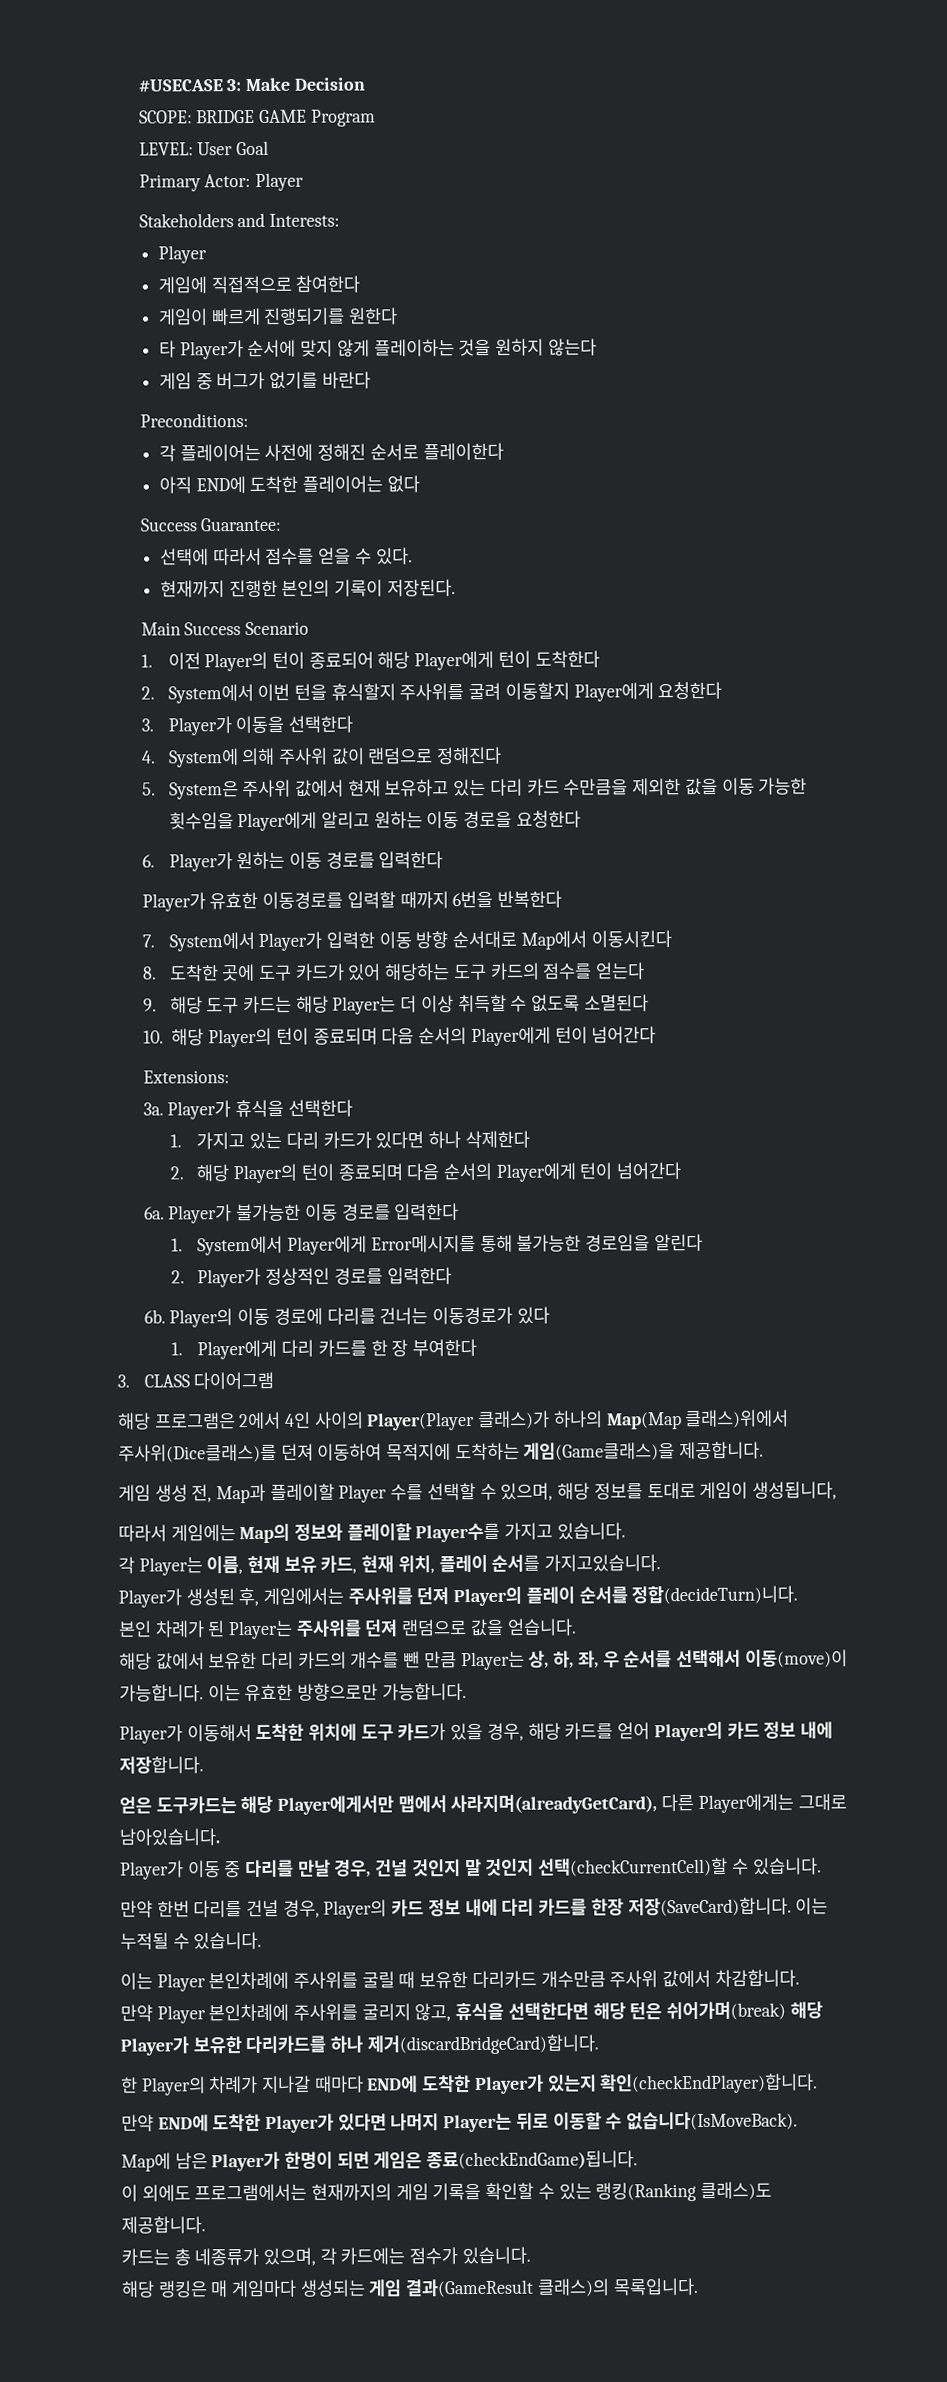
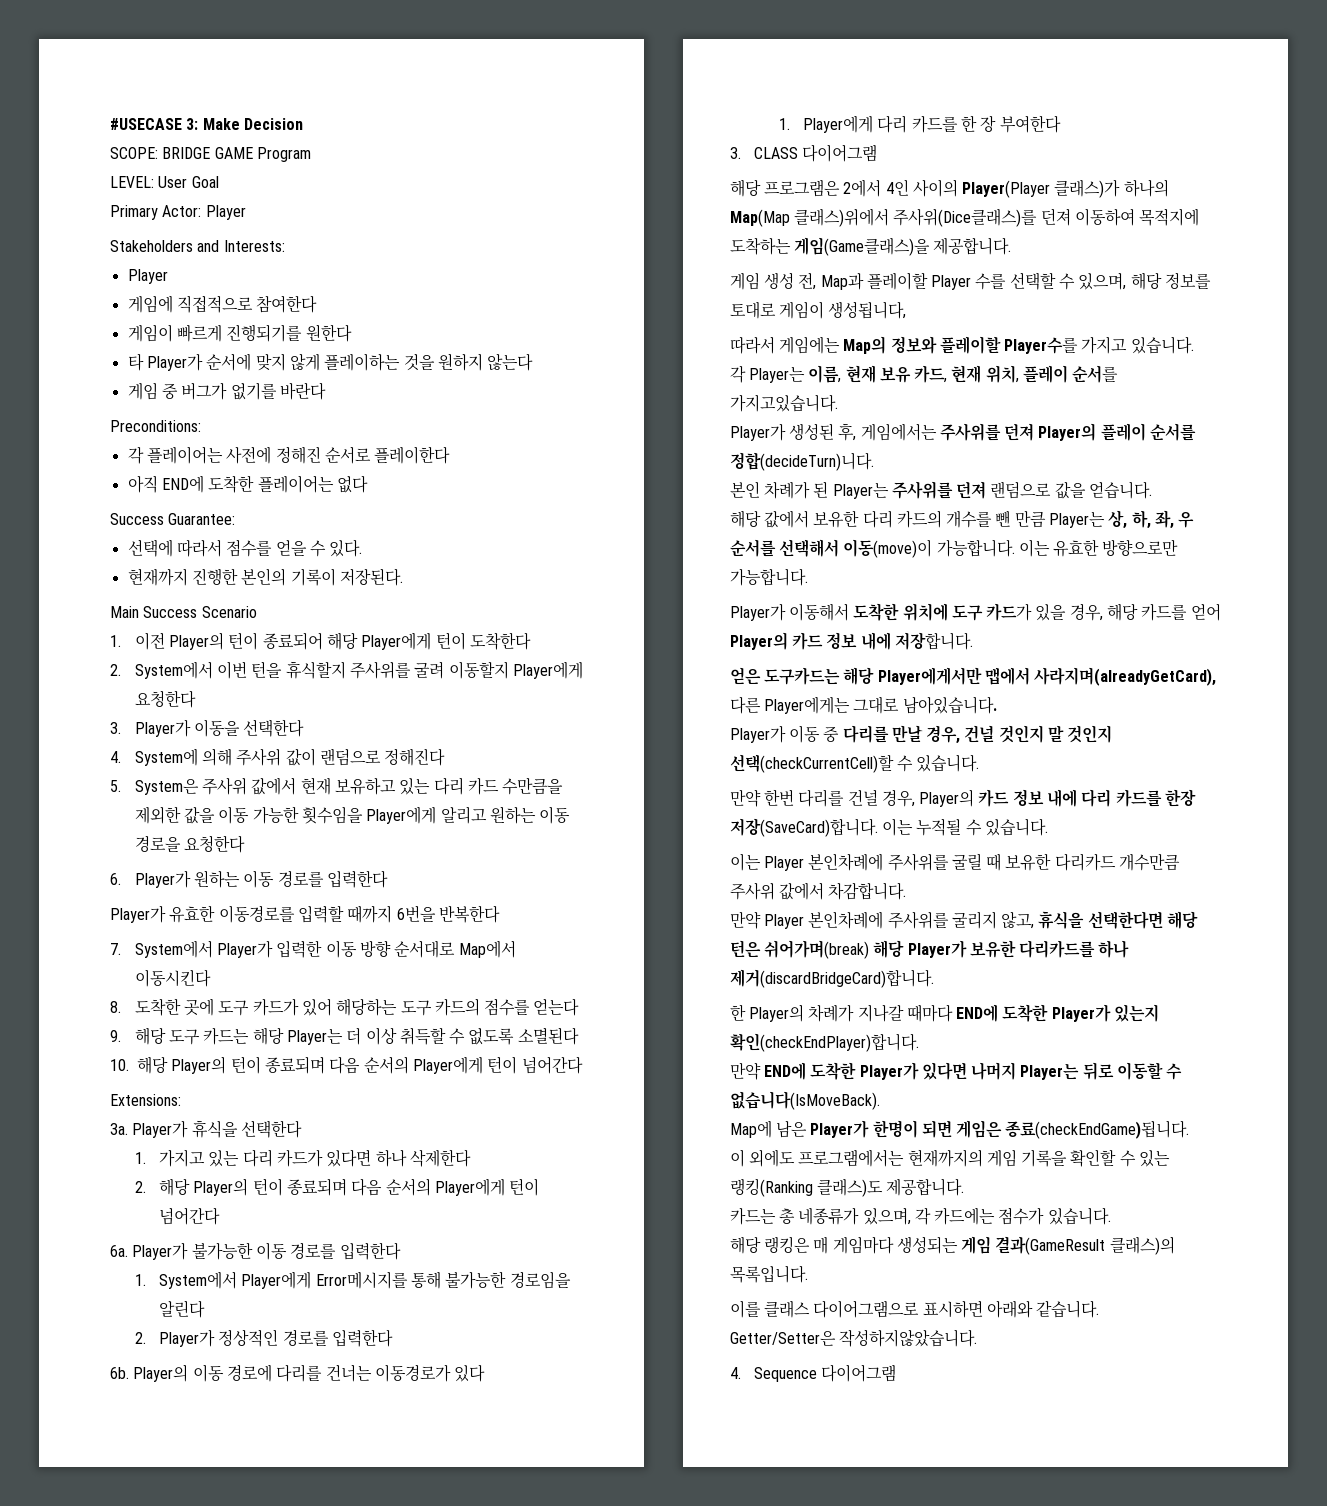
(699, 2286) none -> [729,1300,1100,1318] [729,1329,977,1347] [729,1364,897,1382] // 이를 클래스 다이어그램으로 표시하면 아래와 같습니다. // Getter/Setter은 작성하지않았습니다. // 4. Sequence 다이어그램

